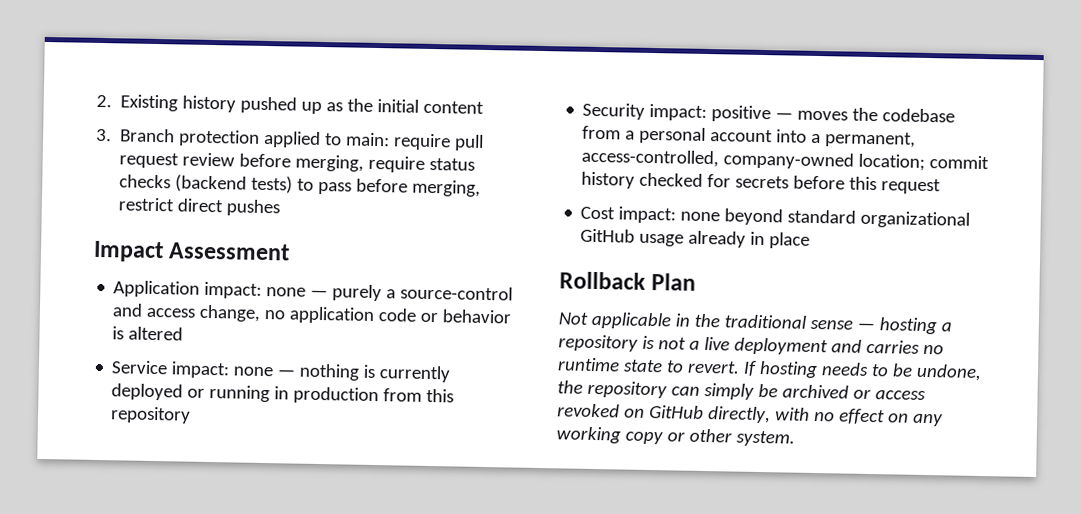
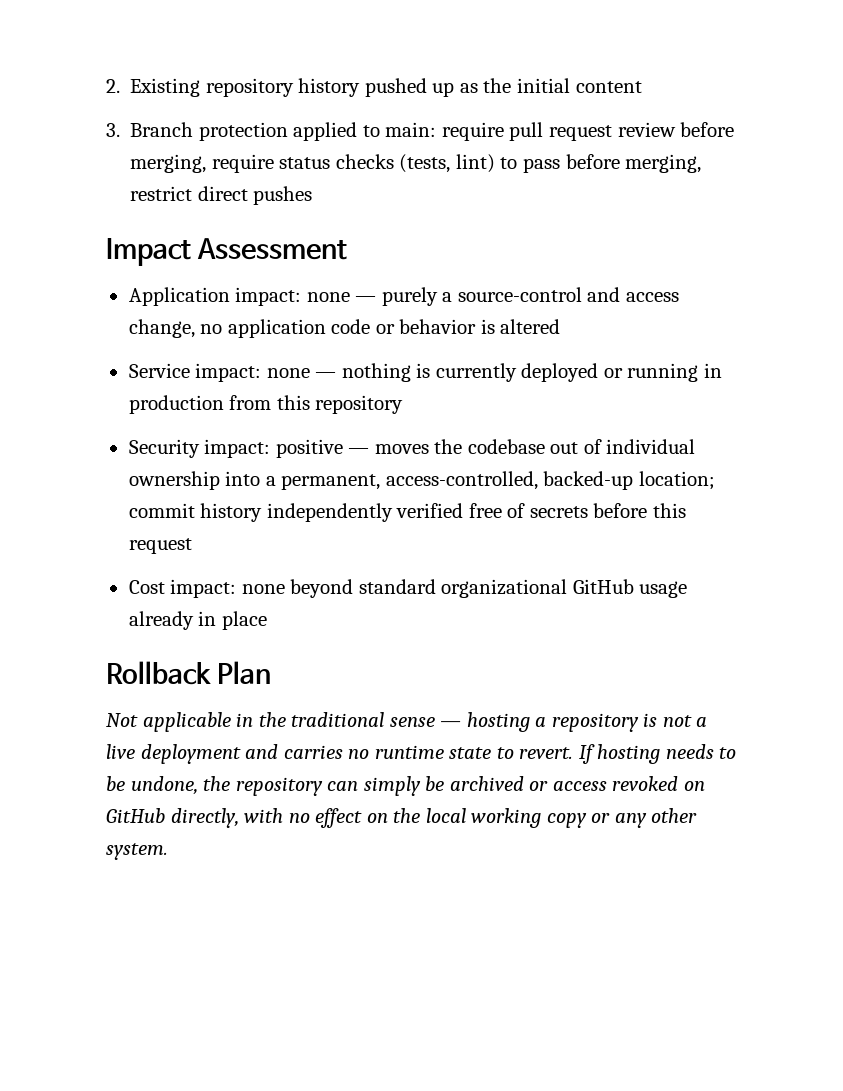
(179, 103) none -> [205,78,294,97] repository
[175,174,294,194] (backend tests) -> [399,154,495,173] (tests, lint)
[582,125,774,144] from a personal account -> [550,439,696,454] [128,471,220,490] out of individual ownership
[723,151,855,170] company-owned -> [543,471,634,490] backed-up
[639,172,732,188] checked for -> [266,503,526,522] independently verified free of
[911,413,943,427] any -> [393,808,466,823] the local
(685, 436) none -> [614,813,647,828] any

